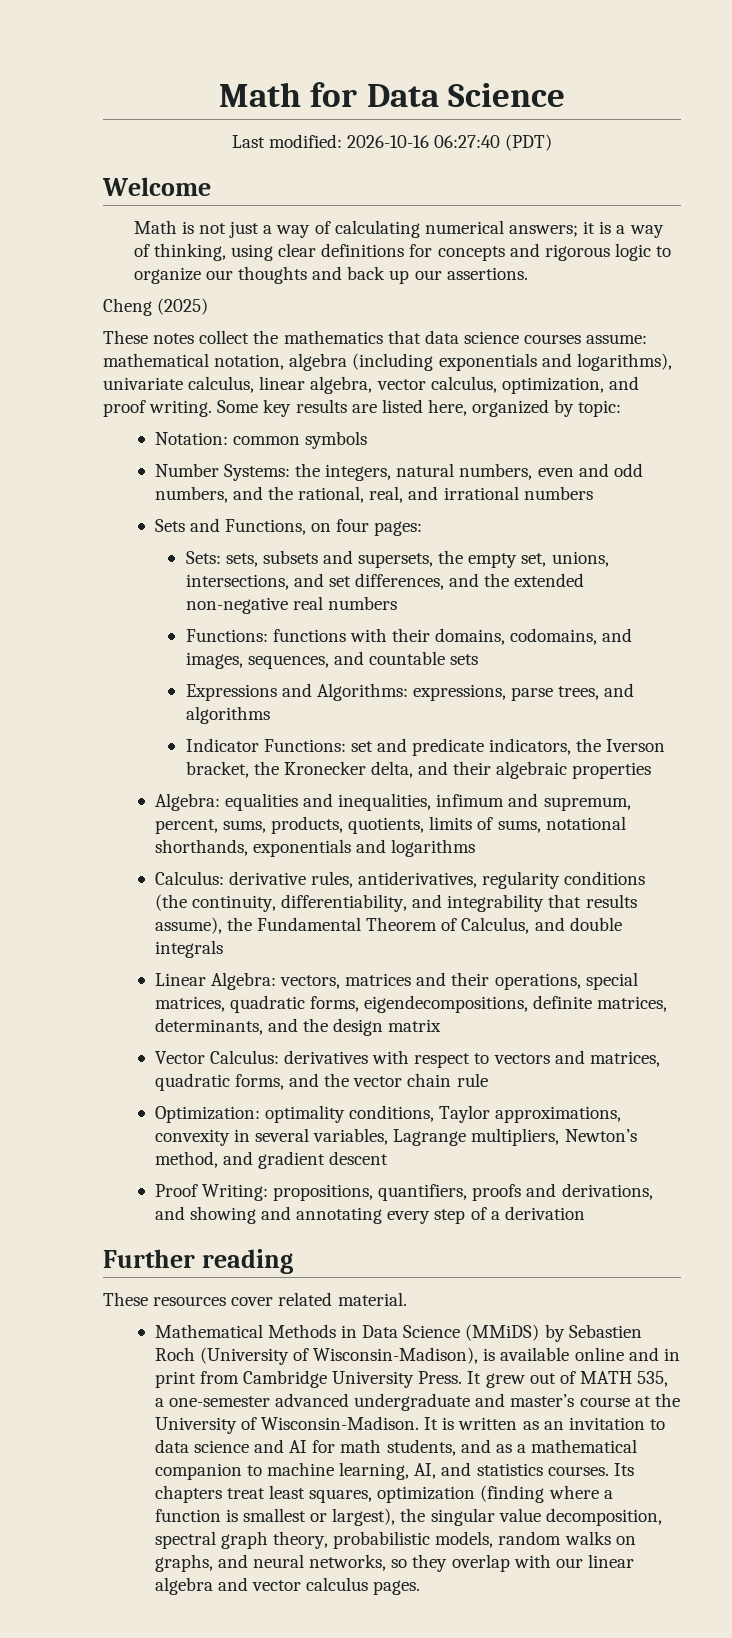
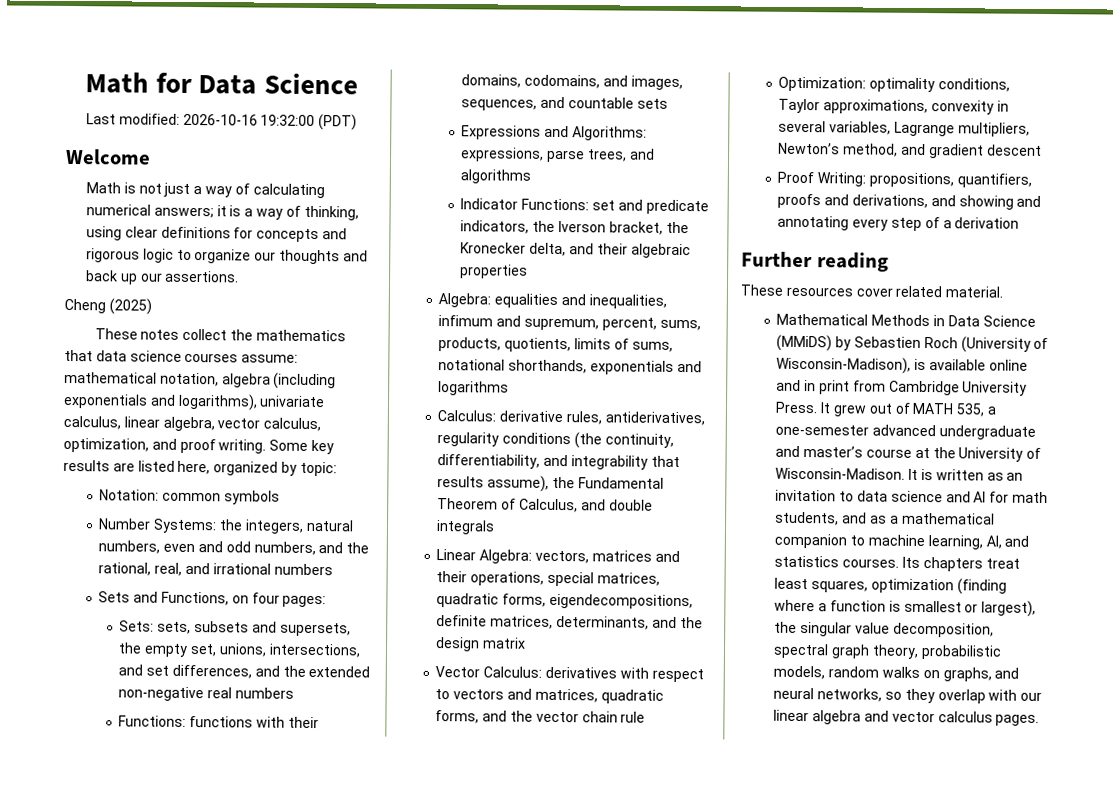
[434,135,501,148] 06:27:40 -> [260,114,316,127] 19:32:00

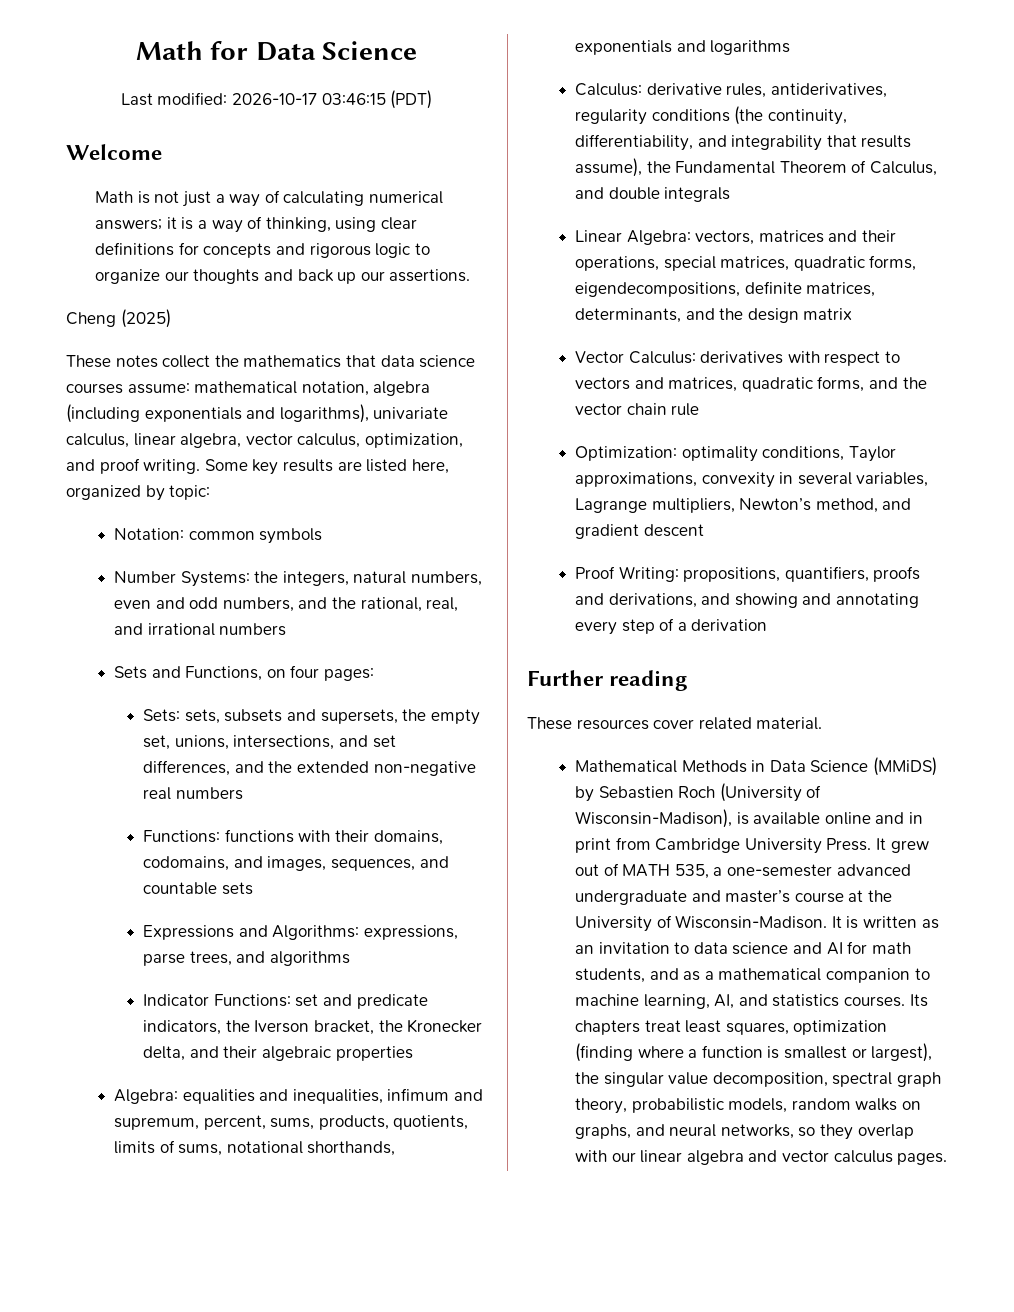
[182,113,316,127] 2026-10-16 19:32:00 -> [232,93,386,105] 2026-10-17 03:46:15

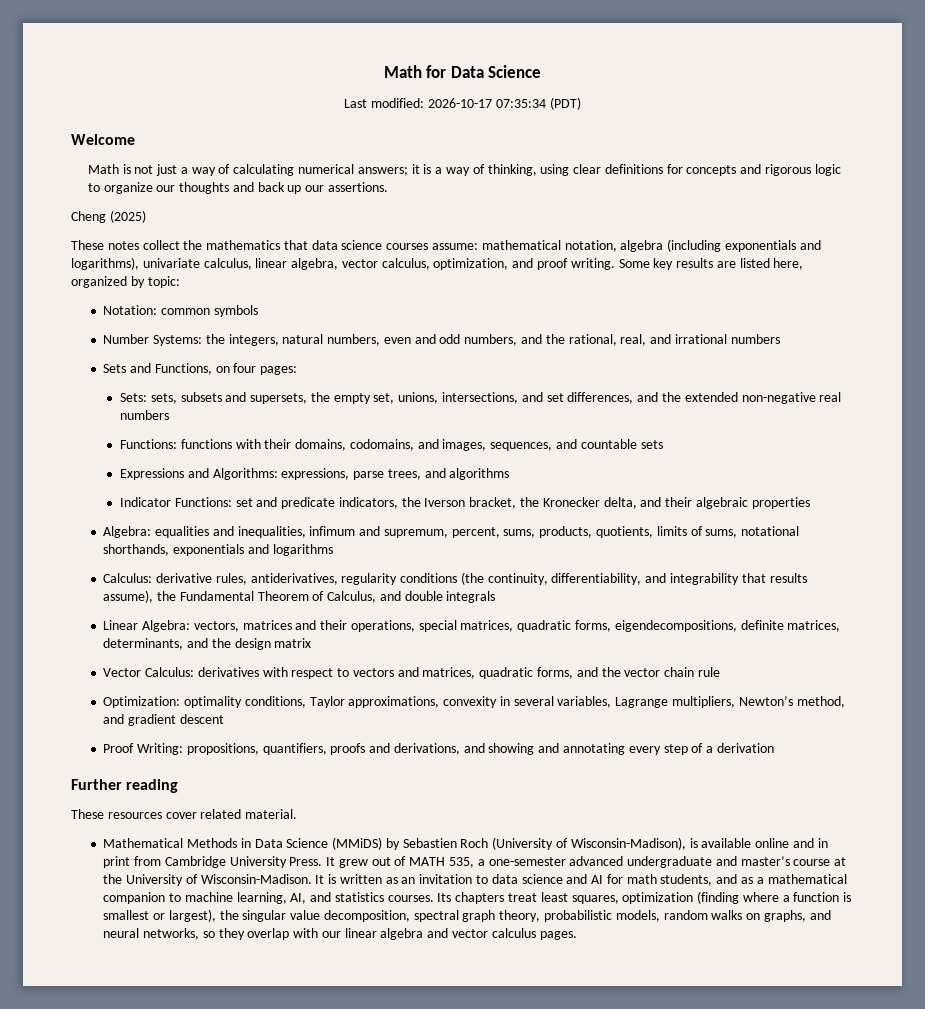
[321,93,386,105] 03:46:15 -> [495,99,546,108] 07:35:34

